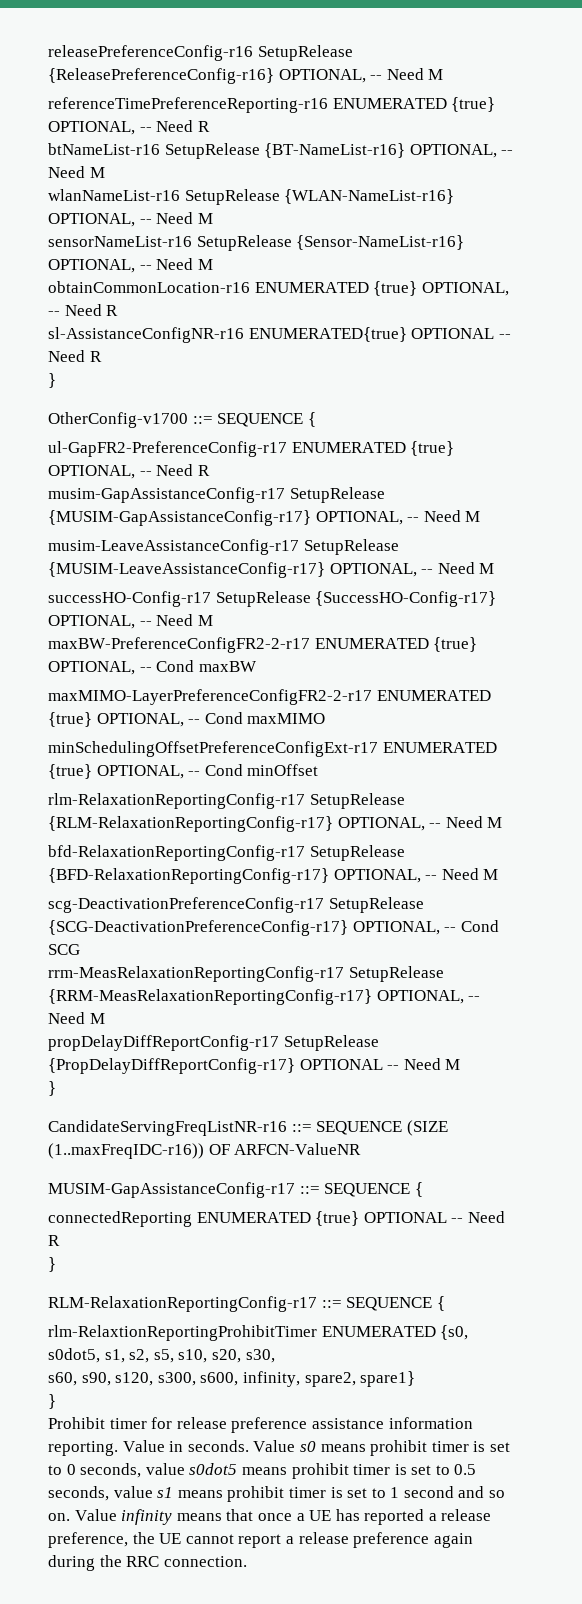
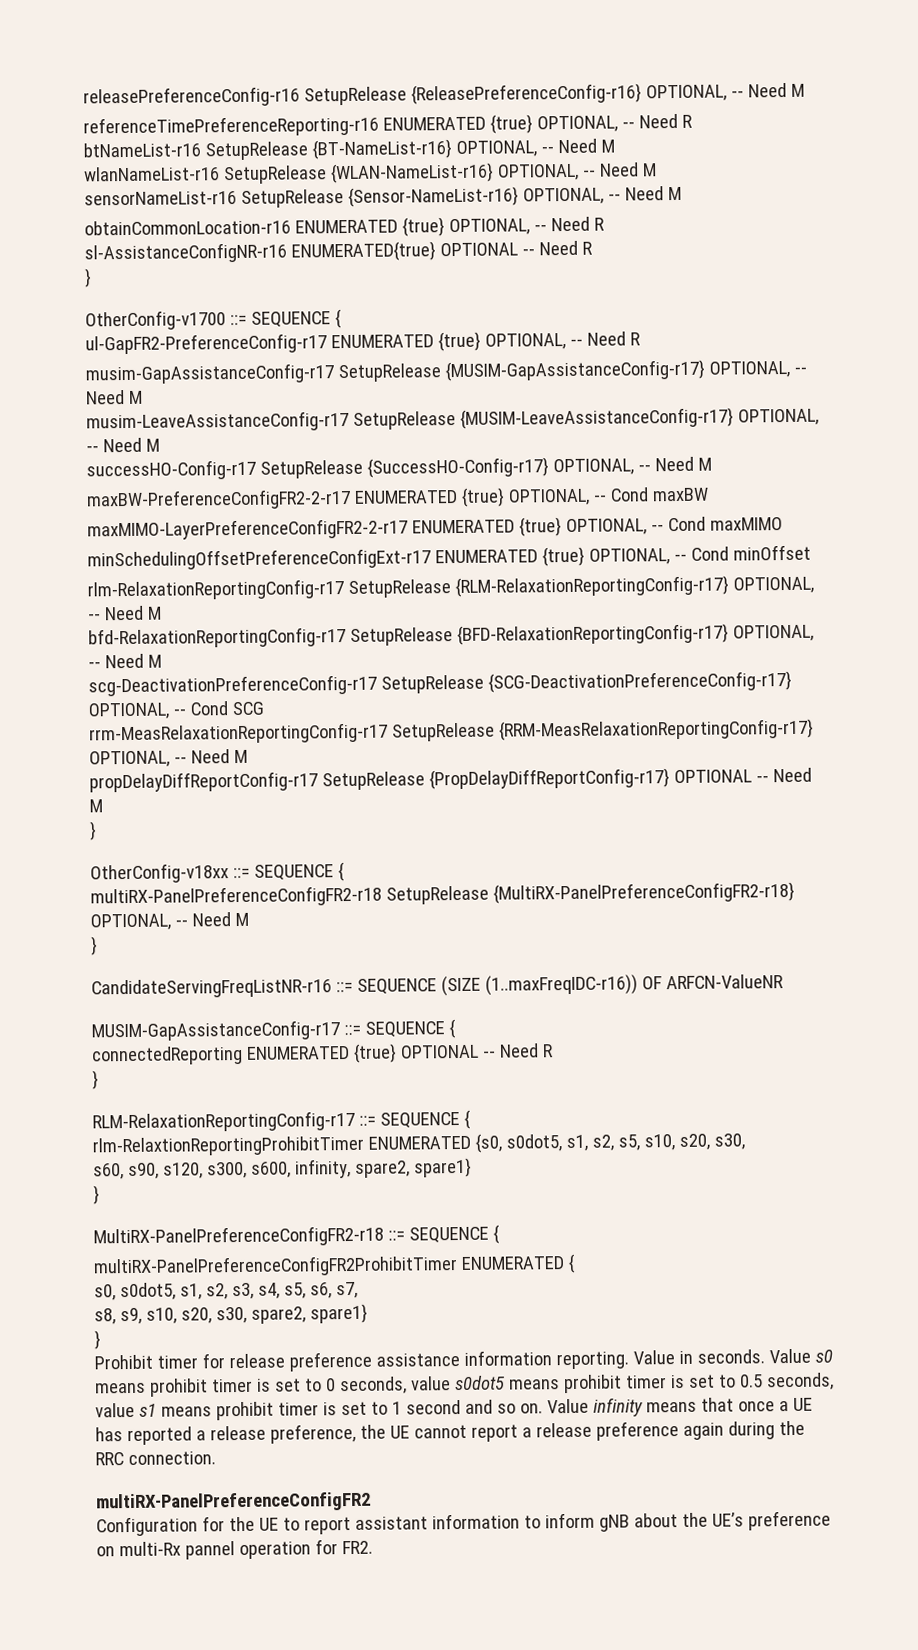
(56, 1088) none -> [90,862,345,884] [90,881,795,908] [90,912,249,931] [90,936,98,956] // OtherConfig-v18xx ::= SEQUENCE { // multiRX-PanelPreferenceConfigFR2-r18 SetupRelease {MultiRX-PanelPreferenceConfigFR2-r18} OPTIONAL, -- Need M // }
(56, 1401) none -> [93,1224,500,1248] [93,1253,576,1278] [94,1281,358,1301] [94,1303,368,1325] [94,1330,101,1350] // MultiRX-PanelPreferenceConfigFR2-r18 ::= SEQUENCE { // multiRX-PanelPreferenceConfigFR2ProhibitTimer ENUMERATED { // s0, s0dot5, s1, s2, s3, s4, s5, s6, s7, // s8, s9, s10, s20, s30, spare2, spare1} // }
(247, 1561) none -> [96,1491,371,1513] [96,1510,831,1537] [96,1539,373,1560] // multiRX-PanelPreferenceConfigFR2 // Configuration for the UE to report assistant information to inform gNB about the UE’s preference on multi-Rx pannel operation for FR2.

